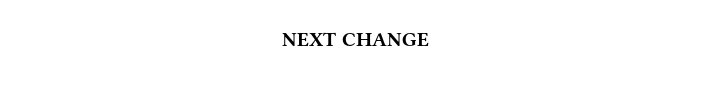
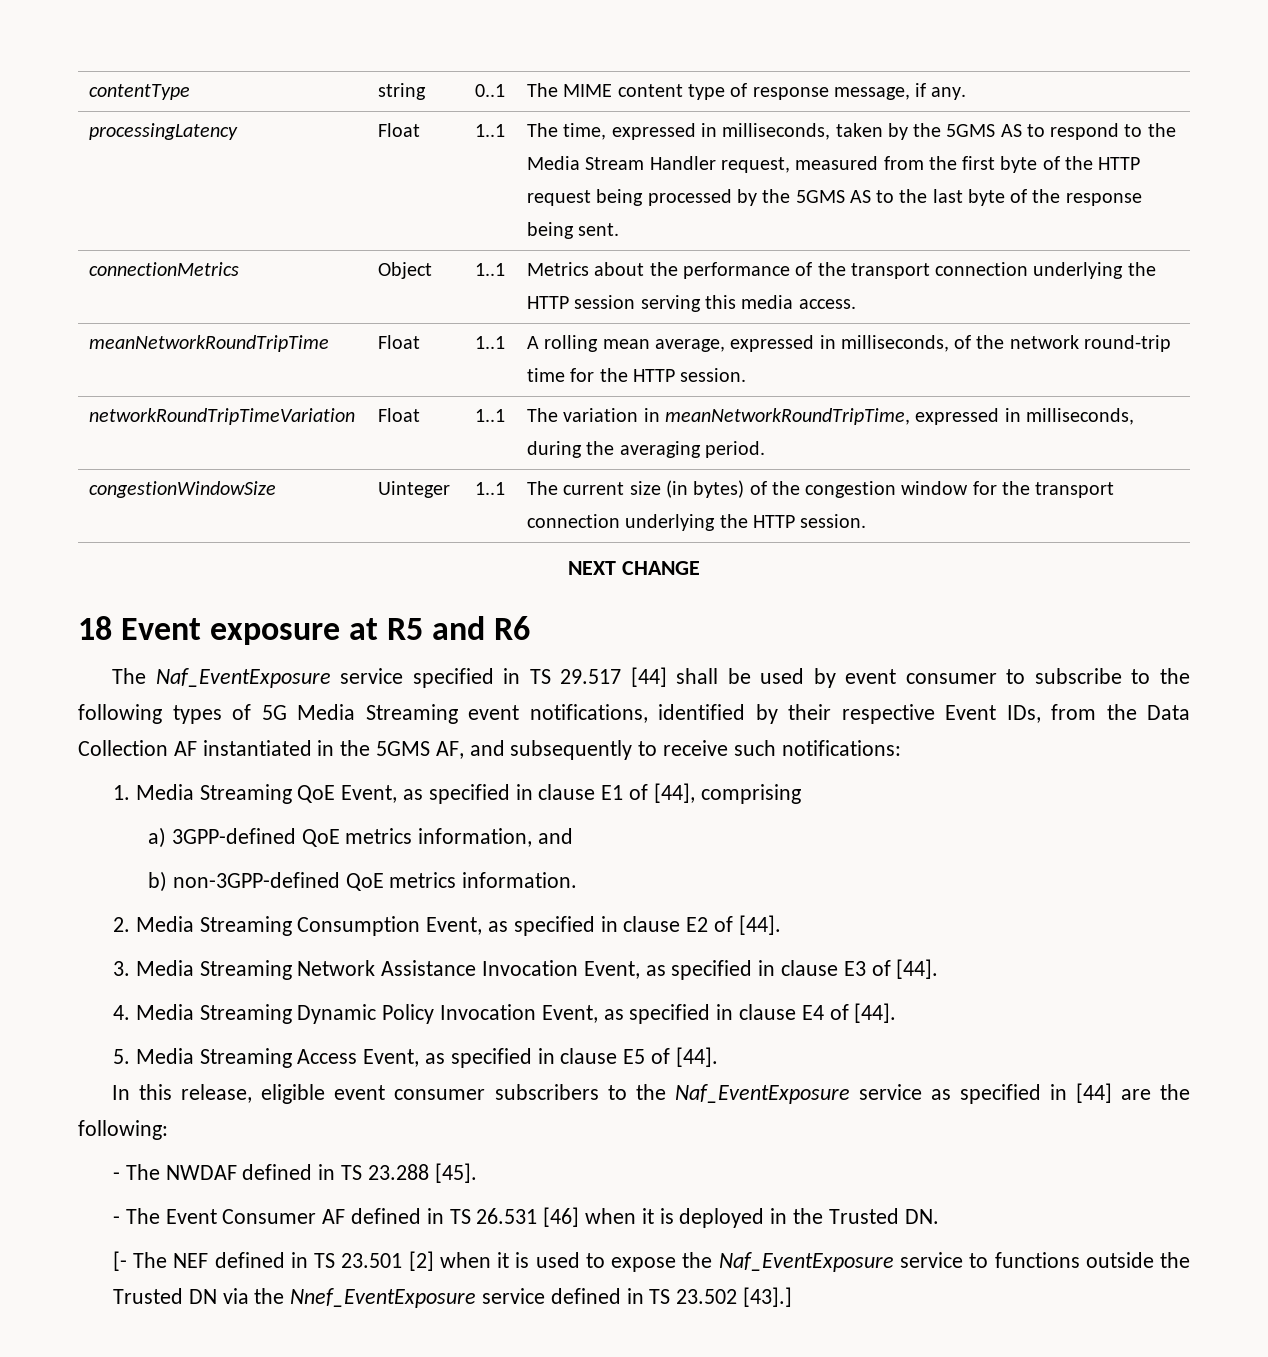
[282,32,429,47] NEXT CHANGE -> [89,84,191,100] [378,83,427,100] [474,84,505,97] [527,83,967,100] [89,123,239,140] [378,123,421,137] [474,124,505,137] [527,123,1176,140] [527,156,1141,173] [527,189,1142,206] [527,222,620,239] [89,262,240,276] [378,262,433,279] [474,263,505,276] [527,262,1156,279] [527,295,856,312] [89,335,330,352] [378,335,421,349] [474,336,505,349] [527,335,1171,352] [527,368,747,382] [89,408,356,425] [378,408,421,422] [474,409,505,422] [527,408,1134,425] [527,441,766,458] [89,481,277,498] [378,481,451,498] [474,482,505,495] [527,480,1115,498] [527,514,867,531] [568,561,700,575] [78,616,531,645] [112,667,1190,688] [78,704,1190,724] [78,740,901,760] [112,783,801,804] [147,827,573,848] [147,871,578,892] [112,915,781,936] [112,959,939,980] [112,1003,897,1024] [112,1047,718,1068] [112,1083,1190,1104] [78,1120,168,1140] [112,1163,477,1183] [112,1207,939,1228] [112,1251,1190,1272] [112,1287,793,1308] contentType | string | 0..1 | The MIME content type of response message, if any. // processingLatency | Float | 1..1 | The time, expressed in milliseconds, taken by the 5GMS AS to respond to the Media Stream Handler request, measured from the first byte of the HTTP request being processed by the 5GMS AS to the last byte of the response being sent. // connectionMetrics | Object | 1..1 | Metrics about the performance of the transport connection underlying the HTTP session serving this media access. // meanNetworkRoundTripTime | Float | 1..1 | A rolling mean average, expressed in milliseconds, of the network round-trip time for the HTTP session. // networkRoundTripTimeVariation | Float | 1..1 | The variation in meanNetworkRoundTripTime, expressed in milliseconds, during the averaging period. // congestionWindowSize | Uinteger | 1..1 | The current size (in bytes) of the congestion window for the transport connection underlying the HTTP session. // NEXT CHANGE // 18 Event exposure at R5 and R6 // The Naf_EventExposure service specified in TS 29.517 [44] shall be used by event consumer to subscribe to the following types of 5G Media Streaming event notifications, identified by their respective Event IDs, from the Data Collection AF instantiated in the 5GMS AF, and subsequently to receive such notifications: // 1. Media Streaming QoE Event, as specified in clause E1 of [44], comprising // a) 3GPP-defined QoE metrics information, and // b) non-3GPP-defined QoE metrics information. // 2. Media Streaming Consumption Event, as specified in clause E2 of [44]. // 3. Media Streaming Network Assistance Invocation Event, as specified in clause E3 of [44]. // 4. Media Streaming Dynamic Policy Invocation Event, as specified in clause E4 of [44]. // 5. Media Streaming Access Event, as specified in clause E5 of [44]. // In this release, eligible event consumer subscribers to the Naf_EventExposure service as specified in [44] are the following: // - The NWDAF defined in TS 23.288 [45]. // - The Event Consumer AF defined in TS 26.531 [46] when it is deployed in the Trusted DN. // [- The NEF defined in TS 23.501 [2] when it is used to expose the Naf_EventExposure service to functions outside the Trusted DN via the Nnef_EventExposure service defined in TS 23.502 [43].]

